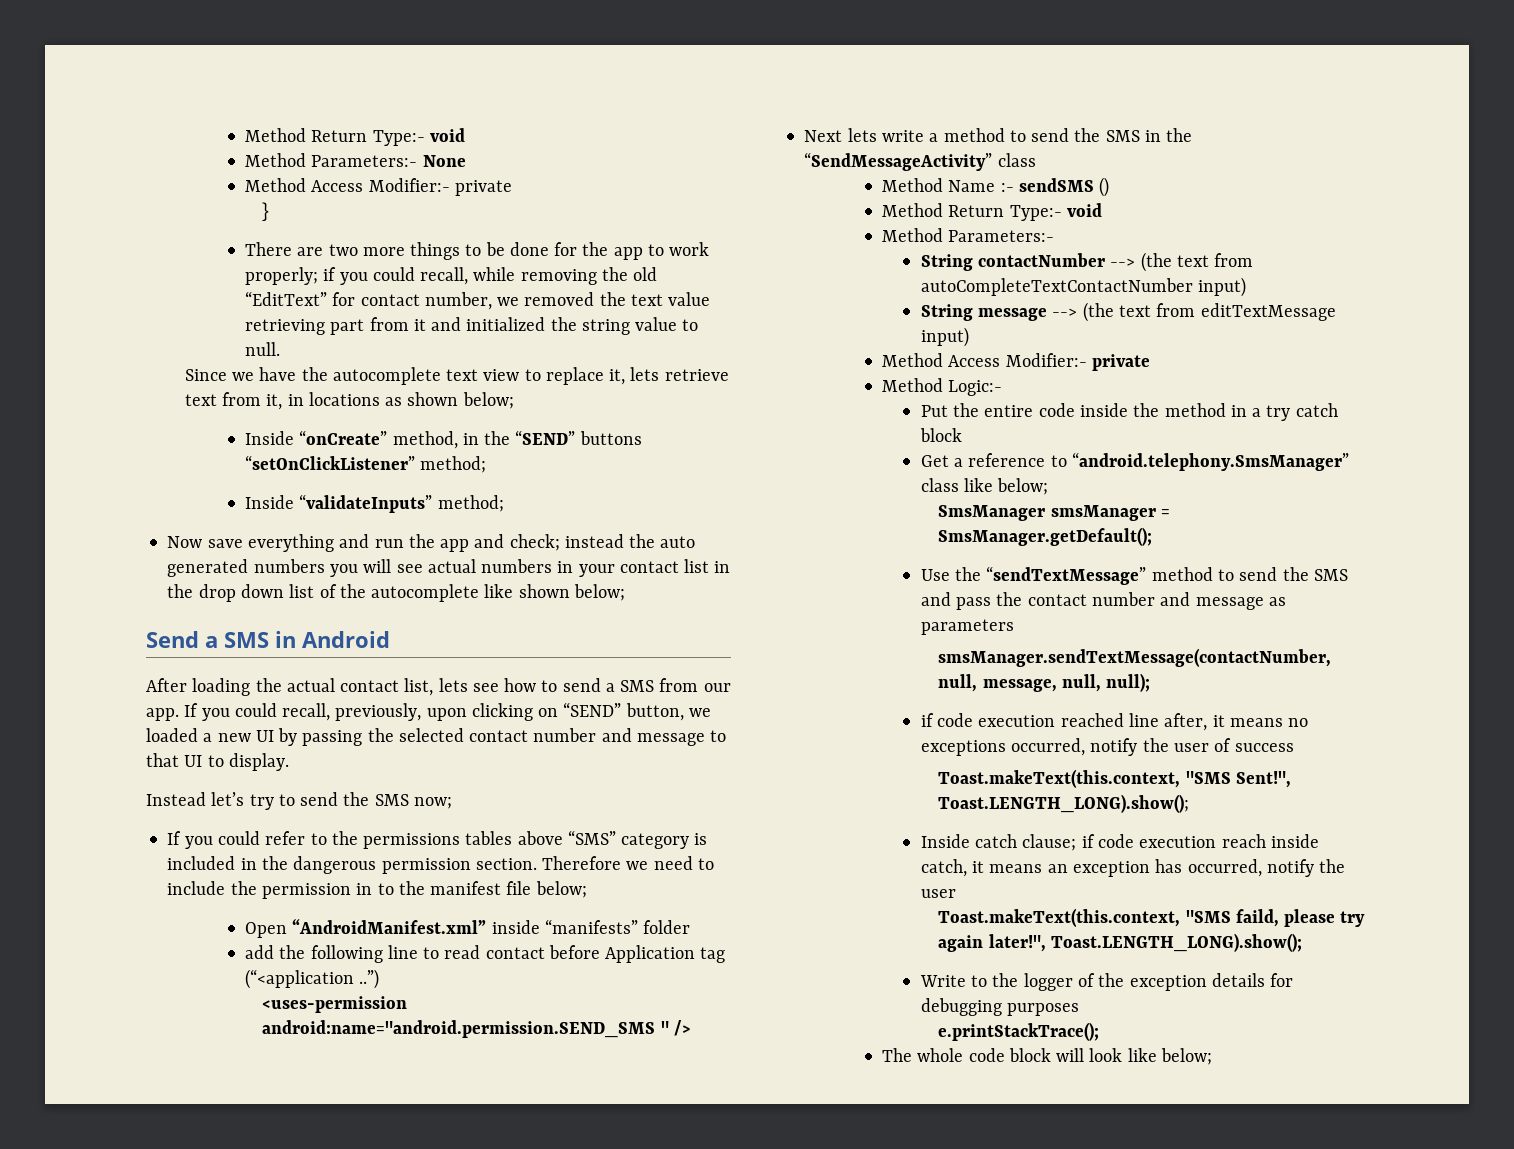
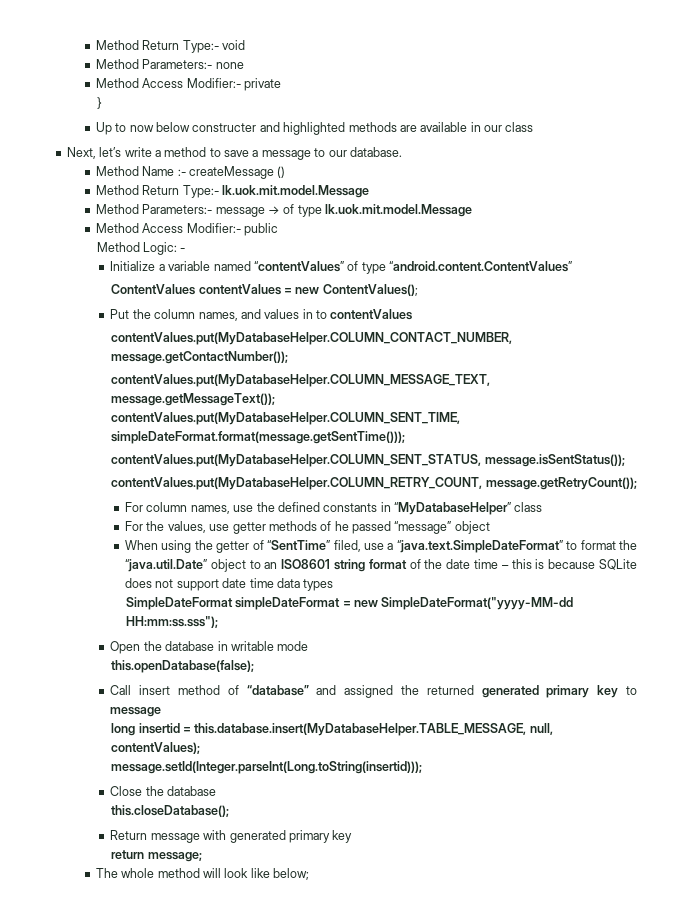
[245,128,465,146] [245,153,466,167] Method Return Type:- void // Method Parameters:- None -> [95,40,245,53] [95,59,244,69] Method Return Type:- void // Method Parameters:- none
[245,242,710,260] [245,267,658,285] [245,291,711,310] [245,317,699,335] [245,342,281,356] [184,367,729,385] [184,392,514,410] [245,430,642,449] [245,455,487,473] [245,494,504,513] [167,534,696,552] [167,559,731,577] [167,584,625,602] [146,631,390,648] [146,678,731,696] [146,702,711,721] [146,728,727,746] [146,753,289,771] [146,792,452,810] [167,830,708,849] [167,856,714,874] [167,881,587,899] [245,919,691,938] [245,945,726,963] [245,969,380,989] [262,996,408,1013] [262,1020,691,1038] [804,128,1193,142] [804,152,1036,171] There are two more things to be done for the app to work properly; if you could recall, while removing the old “EditText” for contact number, we removed the text value retrieving part from it and initialized the string value to null. // Since we have the autocomplete text view to replace it, lets retrieve text from it, in locations as shown below; // Inside “onCreate” method, in the “SEND” buttons “setOnClickListener” method; // Inside “validateInputs” method; // Now save everything and run the app and check; instead the auto generated numbers you will see actual numbers in your contact list in the drop down list of the autocomplete like shown below; // Send a SMS in Android // After loading the actual contact list, lets see how to send a SMS from our app. If you could recall, previously, upon clicking on “SEND” button, we loaded a new UI by passing the selected contact number and message to that UI to display. // Instead let’s try to send the SMS now; // If you could refer to the permissions tables above “SMS” category is included in the dangerous permission section. Therefore we need to include the permission in to the manifest file below; // Open “AndroidManifest.xml” inside “manifests” folder // add the following line to read contact before Application tag (“<application ..”) // <uses-permission android:name="android.permission.SEND_SMS " /> // Next lets write a method to send the SMS in the “SendMessageActivity” class -> [95,122,534,135] [66,147,402,160] Up to now below constructer and highlighted methods are available in our class // Next, let’s write a method to save a message to our database.
[1018,178,1094,192] sendSMS -> [188,166,274,179] createMessage
[1066,203,1102,217] [882,228,1055,242] [920,252,1254,272] [920,277,1247,297] [920,302,1336,322] [920,327,969,347] [882,353,1150,371] [882,378,1003,396] [920,403,1338,421] [919,428,962,442] [920,452,1349,471] [920,478,1049,495] [938,505,1170,521] [938,527,1153,546] [920,566,1348,585] [920,592,1286,610] [920,619,1014,635] [938,648,1332,667] [938,673,1151,692] [920,713,1309,731] [920,738,1294,756] [938,769,1291,788] [938,794,1190,813] [920,834,1319,851] [920,859,1346,877] [920,889,956,898] [938,908,1366,927] [938,933,1302,952] [919,973,1294,991] [920,998,1080,1016] [938,1022,1100,1041] void // Method Parameters:- // String contactNumber --> (the text from autoCompleteTextContactNumber input) // String message --> (the text from editTextMessage input) // Method Access Modifier:- private // Method Logic:- // Put the entire code inside the method in a try catch block // Get a reference to “android.telephony.SmsManager” class like below; // SmsManager smsManager = SmsManager.getDefault(); // Use the “sendTextMessage” method to send the SMS and pass the contact number and message as parameters // smsManager.sendTextMessage(contactNumber, null, message, null, null); // if code execution reached line after, it means no exceptions occurred, notify the user of success // Toast.makeText(this.context, "SMS Sent!", Toast.LENGTH_LONG).show(); // Inside catch clause; if code execution reach inside catch, it means an exception has occurred, notify the user // Toast.makeText(this.context, "SMS faild, please try again later!", Toast.LENGTH_LONG).show(); // Write to the logger of the exception details for debugging purposes // e.printStackTrace(); -> [221,185,369,198] [95,204,473,217] [95,223,278,236] [96,242,186,255] [110,261,573,274] [111,284,418,296] [110,309,413,321] [111,332,513,345] [111,351,289,364] [111,374,491,387] [111,393,276,406] [111,412,461,425] [111,431,406,444] [111,454,625,467] [111,477,637,490] [124,502,543,515] [124,521,490,534] [124,540,638,553] [124,559,637,572] [124,578,334,591] [125,597,574,610] [125,616,218,628] [110,641,309,654] [111,660,255,673] [110,685,638,698] [110,707,162,717] [111,723,553,736] [111,742,201,754] [111,761,423,774] [110,786,217,796] [111,805,230,817] [110,830,353,843] [111,850,202,862] lk.uok.mit.model.Message // Method Parameters:- message → of type lk.uok.mit.model.Message // Method Access Modifier:- public // Method Logic: - // Initialize a variable named “contentValues” of type “android.content.ContentValues” // ContentValues contentValues = new ContentValues(); // Put the column names, and values in to contentValues // contentValues.put(MyDatabaseHelper.COLUMN_CONTACT_NUMBER, message.getContactNumber()); // contentValues.put(MyDatabaseHelper.COLUMN_MESSAGE_TEXT, message.getMessageText()); // contentValues.put(MyDatabaseHelper.COLUMN_SENT_TIME, simpleDateFormat.format(message.getSentTime())); // contentValues.put(MyDatabaseHelper.COLUMN_SENT_STATUS, message.isSentStatus()); // contentValues.put(MyDatabaseHelper.COLUMN_RETRY_COUNT, message.getRetryCount()); // For column names, use the defined constants in “MyDatabaseHelper” class // For the values, use getter methods of he passed “message” object // When using the getter of “SentTime” filed, use a “java.text.SimpleDateFormat” to format the “java.util.Date” object to an ISO8601 string format of the date time – this is because SQLite does not support date time data types // SimpleDateFormat simpleDateFormat = new SimpleDateFormat("yyyy-MM-dd HH:mm:ss.sss"); // Open the database in writable mode // this.openDatabase(false); // Call insert method of “database” and assigned the returned generated primary key to message // long insertid = this.database.insert(MyDatabaseHelper.TABLE_MESSAGE, null, contentValues); // message.setId(Integer.parseInt(Long.toString(insertid))); // Close the database // this.closeDatabase(); // Return message with generated primary key // return message;
[968,1048,1051,1062] code block -> [157,868,200,878] method

